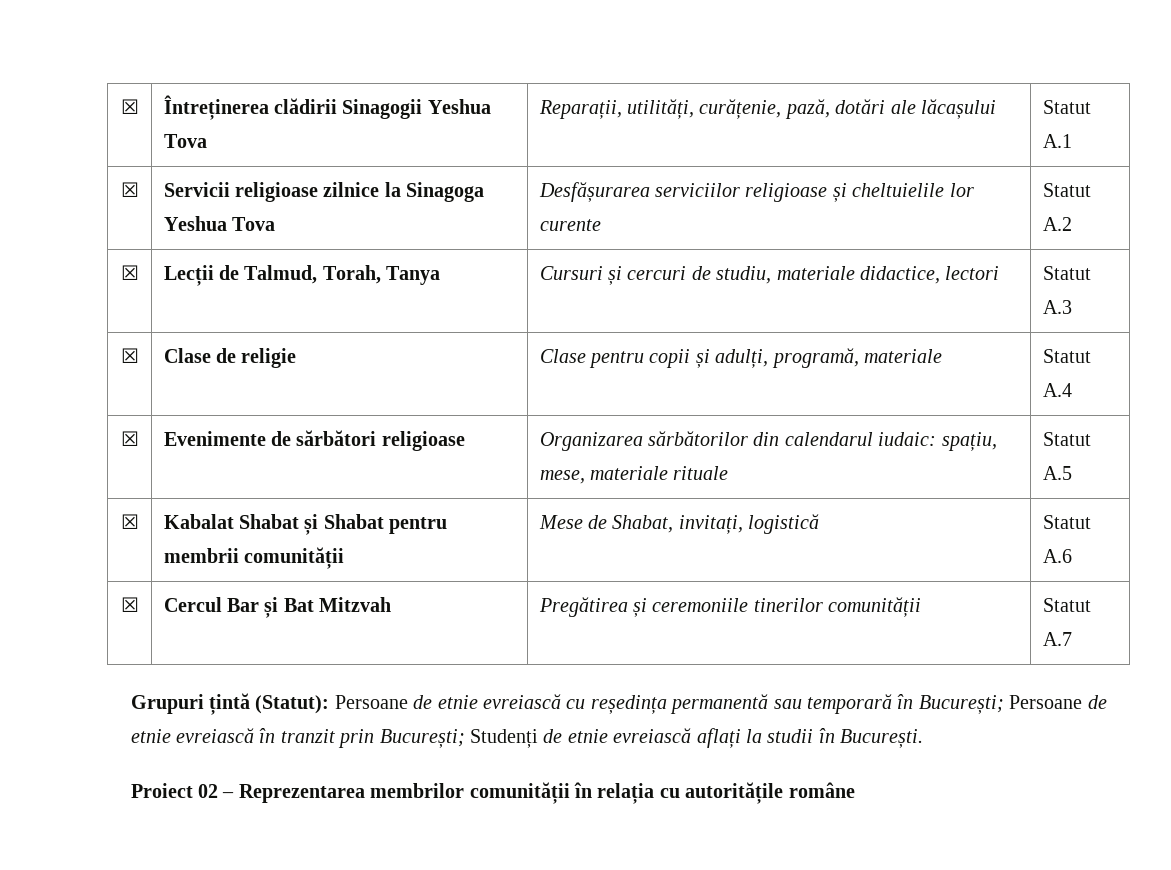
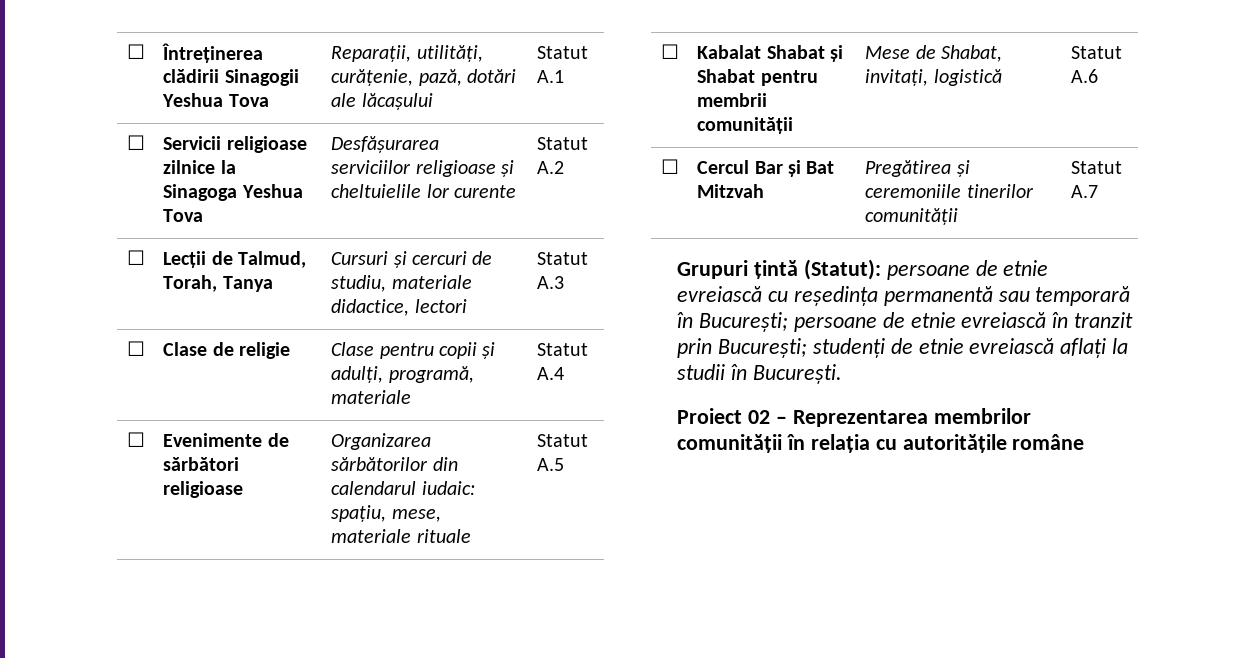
[120,99,139,114] ☒ -> [127,44,145,59] ☐
[120,182,139,197] ☒ -> [127,135,145,150] ☐
[120,265,139,280] ☒ -> [127,250,145,265] ☐
[120,348,139,363] ☒ -> [127,341,145,356] ☐
[120,431,139,446] ☒ -> [127,432,145,447] ☐
[120,514,139,529] ☒ -> [661,44,679,59] ☐
[120,597,139,612] ☒ -> [661,159,679,174] ☐
[334,695,408,709] Persoane -> [886,265,970,280] persoane
[1009,695,1083,709] Persoane -> [793,317,877,332] persoane
[469,729,538,748] Studenți -> [812,338,885,358] studenți

